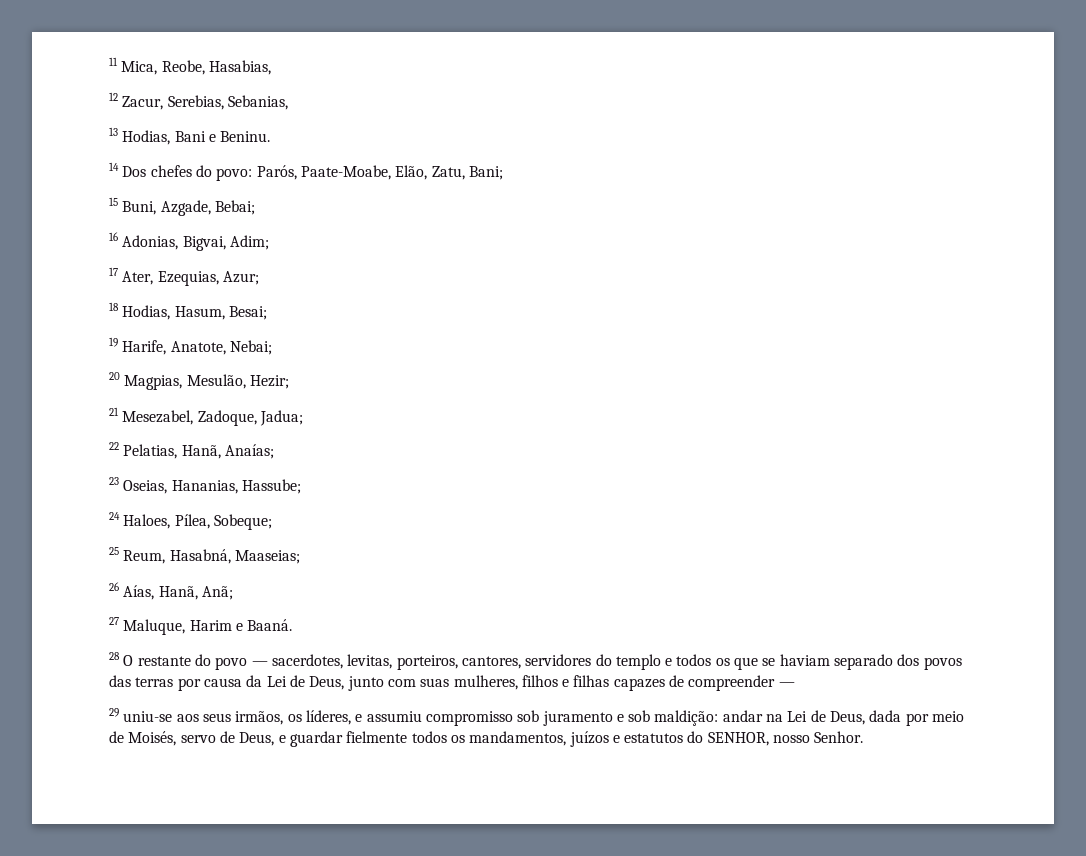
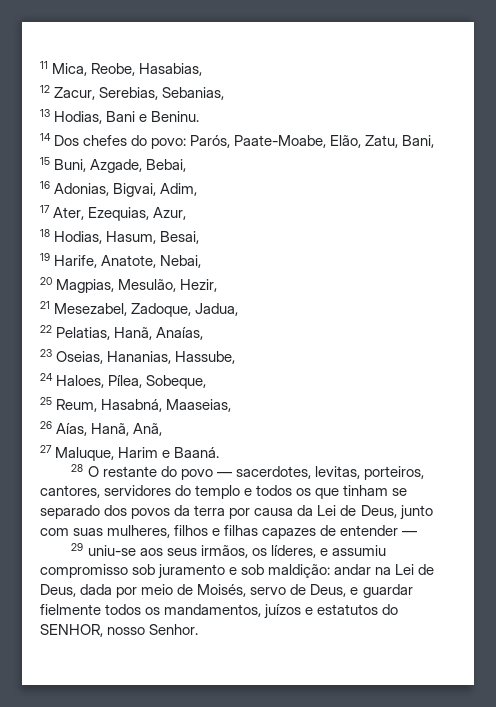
[468,166,503,180] Bani; -> [402,135,435,148] Bani,
[214,200,255,215] Bebai; -> [146,159,187,172] Bebai,
[229,235,269,250] Adim; -> [160,183,198,196] Adim,
[222,271,259,285] Azur; -> [153,207,187,220] Azur,
[228,306,267,320] Besai; -> [160,231,200,244] Besai,
[229,340,272,355] Nebai; -> [160,255,202,268] Nebai,
[249,375,289,389] Hezir; -> [180,279,218,292] Hezir,
[259,410,303,426] Jadua; -> [195,303,239,316] Jadua,
[224,444,274,459] Anaías; -> [156,327,204,340] Anaías,
[241,479,301,494] Hassube; -> [175,351,236,364] Hassube,
[213,514,272,530] Sobeque; -> [146,375,207,389] Sobeque,
[234,550,300,564] Maaseias; -> [166,399,232,412] Maaseias,
[201,586,233,600] Anã; -> [133,423,163,436] Anã,
[762,654,830,666] se haviam -> [343,485,408,496] tinham se
[109,675,174,687] das terras -> [174,505,226,516] da terra
[688,675,776,691] compreender -> [340,525,399,536] entender

